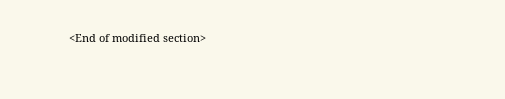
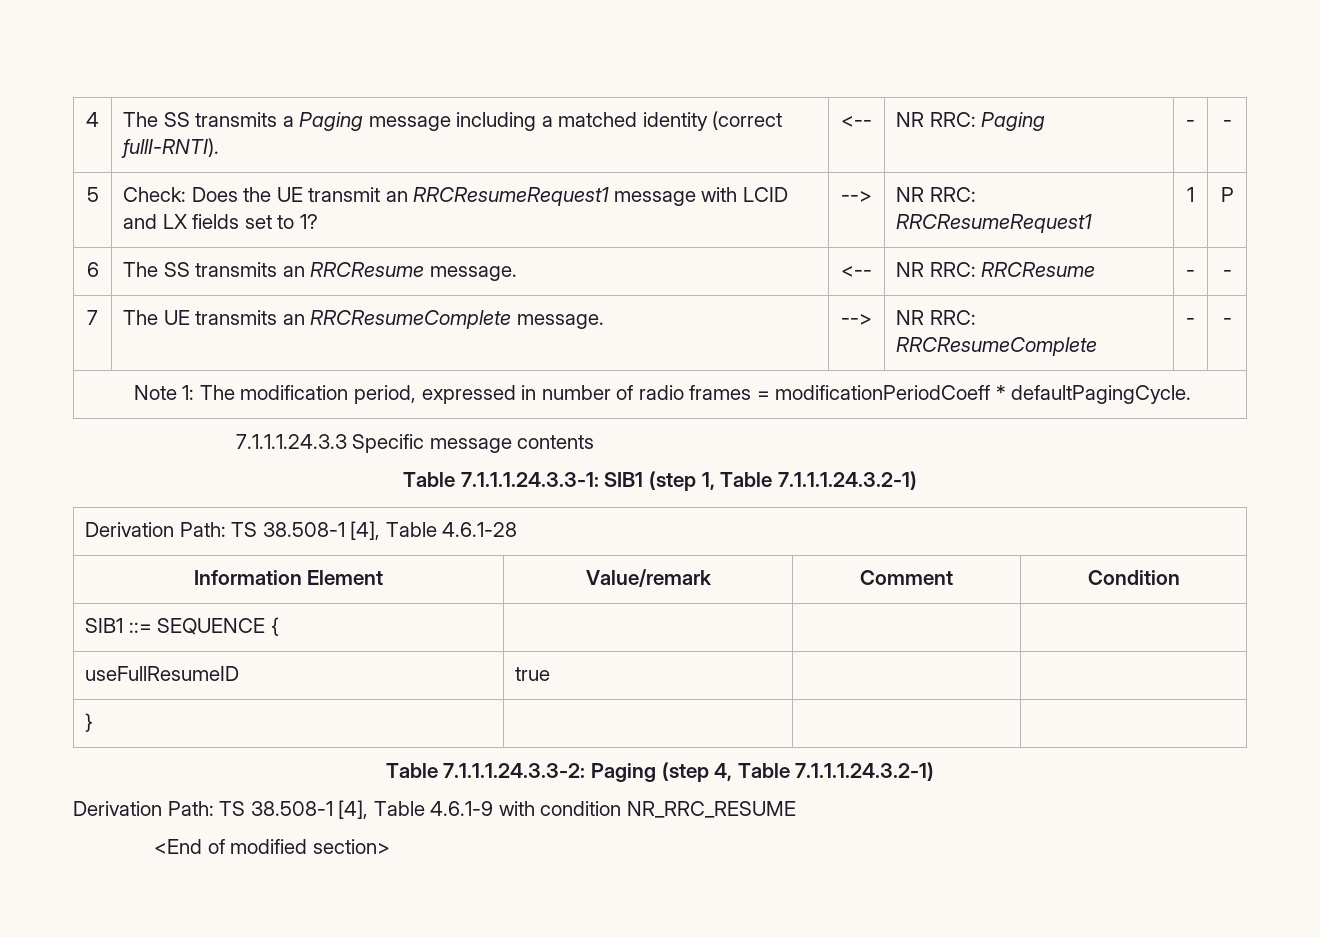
(69, 38) none -> [86,112,99,127] [123,111,783,131] [121,138,220,158] [841,116,872,127] [896,112,1046,131] [1186,120,1195,127] [1222,120,1232,127] [86,187,99,202] [123,187,788,206] [123,214,318,229] [841,191,872,202] [896,187,976,202] [896,214,1093,233] [1187,187,1194,202] [1220,187,1234,202] [86,262,99,277] [123,262,517,281] [841,266,872,277] [896,262,1096,277] [1186,270,1195,277] [1222,270,1232,277] [87,310,98,325] [123,310,604,329] [841,314,872,325] [896,310,976,325] [896,337,1098,356] [1186,318,1195,325] [1222,318,1232,325] [133,385,1192,404] [235,434,595,453] [403,471,917,491] [85,521,518,540] [193,570,384,585] [585,569,712,587] [860,570,953,585] [1087,570,1180,585] [85,617,279,636] [85,666,240,681] [515,667,551,681] [85,713,94,732] [385,762,935,782] [73,800,796,819] 4 | The SS transmits a Paging message including a matched identity (correct fullI-RNTI). | <-- | NR RRC: Paging | - | - // 5 | Check: Does the UE transmit an RRCResumeRequest1 message with LCID and LX fields set to 1? | --> | NR RRC: RRCResumeRequest1 | 1 | P // 6 | The SS transmits an RRCResume message. | <-- | NR RRC: RRCResume | - | - // 7 | The UE transmits an RRCResumeComplete message. | --> | NR RRC: RRCResumeComplete | - | - // Note 1: The modification period, expressed in number of radio frames = modificationPeriodCoeff * defaultPagingCycle. // 7.1.1.1.24.3.3 Specific message contents // Table 7.1.1.1.24.3.3-1: SIB1 (step 1, Table 7.1.1.1.24.3.2-1) // Derivation Path: TS 38.508-1 [4], Table 4.6.1-28 // Information Element | Value/remark | Comment | Condition // SIB1 ::= SEQUENCE { | | | // useFullResumeID | true | | // } | | | // Table 7.1.1.1.24.3.3-2: Paging (step 4, Table 7.1.1.1.24.3.2-1) // Derivation Path: TS 38.508-1 [4], Table 4.6.1-9 with condition NR_RRC_RESUME //

